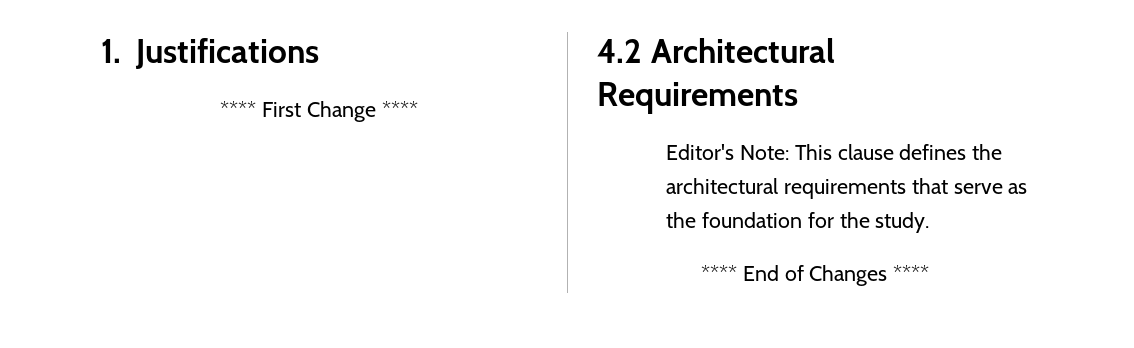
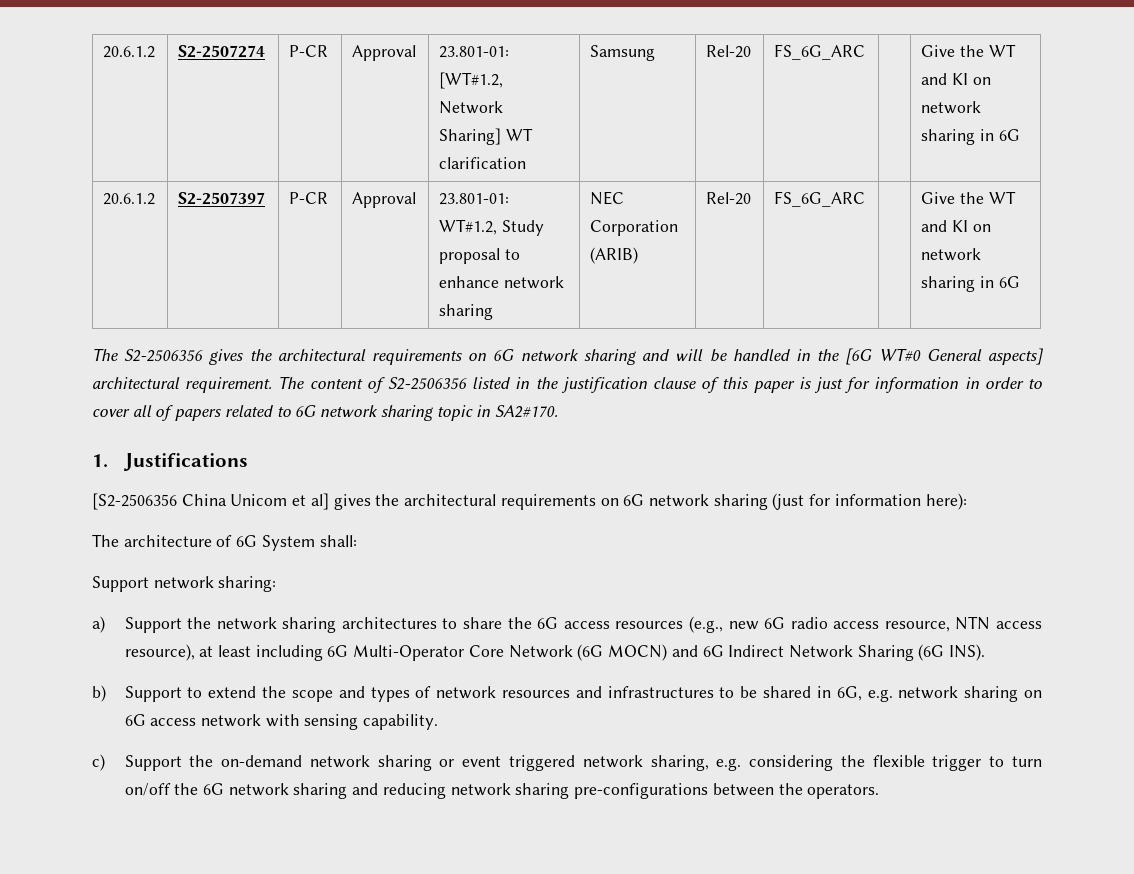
[101,38,319,69] [220,101,418,122] [597,38,836,63] [597,82,798,114] [666,144,1003,160] [666,178,1028,199] [666,212,930,233] [700,265,930,286] 1. Justifications // **** First Change **** // 4.2 Architectural Requirements // Editor's Note: This clause defines the architectural requirements that serve as the foundation for the study. // **** End of Changes **** -> [103,46,156,58] [178,45,266,58] [289,45,329,57] [352,45,417,61] [439,46,510,58] [439,72,504,89] [439,101,504,114] [439,128,534,145] [439,157,527,169] [590,45,656,61] [706,45,752,58] [774,44,866,60] [921,44,1016,57] [921,73,991,85] [921,101,982,114] [921,129,1020,145] [103,193,156,205] [178,192,266,205] [289,192,329,204] [352,192,417,208] [439,193,510,205] [439,219,545,236] [439,248,521,264] [439,276,565,289] [439,304,494,320] [590,191,625,205] [590,220,679,236] [590,247,639,264] [706,192,752,205] [774,191,866,207] [921,191,1016,204] [921,220,991,232] [921,248,982,261] [921,276,1020,292] [92,348,1043,365] [92,376,1043,393] [92,405,558,421] [92,453,248,471] [92,493,967,510] [92,534,357,551] [92,576,277,592] [92,616,1042,633] [124,644,986,661] [92,685,1042,702] [124,714,439,730] [92,754,1042,771] [124,783,880,799] 20.6.1.2 | S2-2507274 | P-CR | Approval | 23.801-01: [WT#1.2, Network Sharing] WT clarification | Samsung | Rel-20 | FS_6G_ARC | | Give the WT and KI on network sharing in 6G // 20.6.1.2 | S2-2507397 | P-CR | Approval | 23.801-01: WT#1.2, Study proposal to enhance network sharing | NEC Corporation (ARIB) | Rel-20 | FS_6G_ARC | | Give the WT and KI on network sharing in 6G // The S2-2506356 gives the architectural requirements on 6G network sharing and will be handled in the [6G WT#0 General aspects] architectural requirement. The content of S2-2506356 listed in the justification clause of this paper is just for information in order to cover all of papers related to 6G network sharing topic in SA2#170. // 1. Justifications // [S2-2506356 China Unicom et al] gives the architectural requirements on 6G network sharing (just for information here): // The architecture of 6G System shall: // Support network sharing: // a) Support the network sharing architectures to share the 6G access resources (e.g., new 6G radio access resource, NTN access resource), at least including 6G Multi-Operator Core Network (6G MOCN) and 6G Indirect Network Sharing (6G INS). // b) Support to extend the scope and types of network resources and infrastructures to be shared in 6G, e.g. network sharing on 6G access network with sensing capability. // c) Support the on-demand network sharing or event triggered network sharing, e.g. considering the flexible trigger to turn on/off the 6G network sharing and reducing network sharing pre-configurations between the operators.

